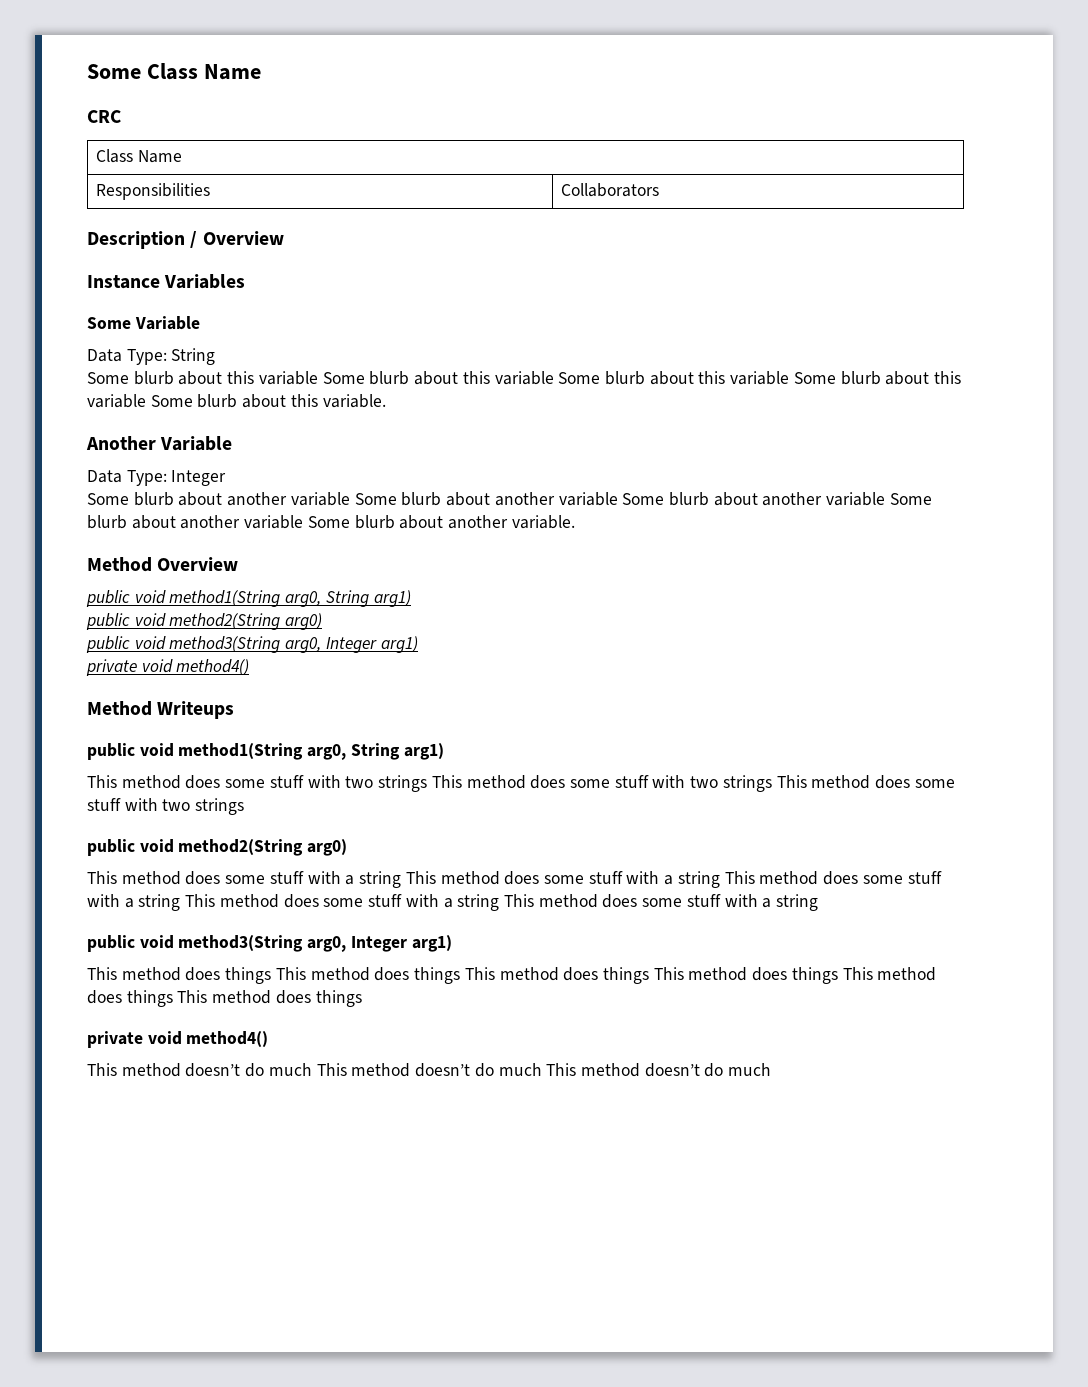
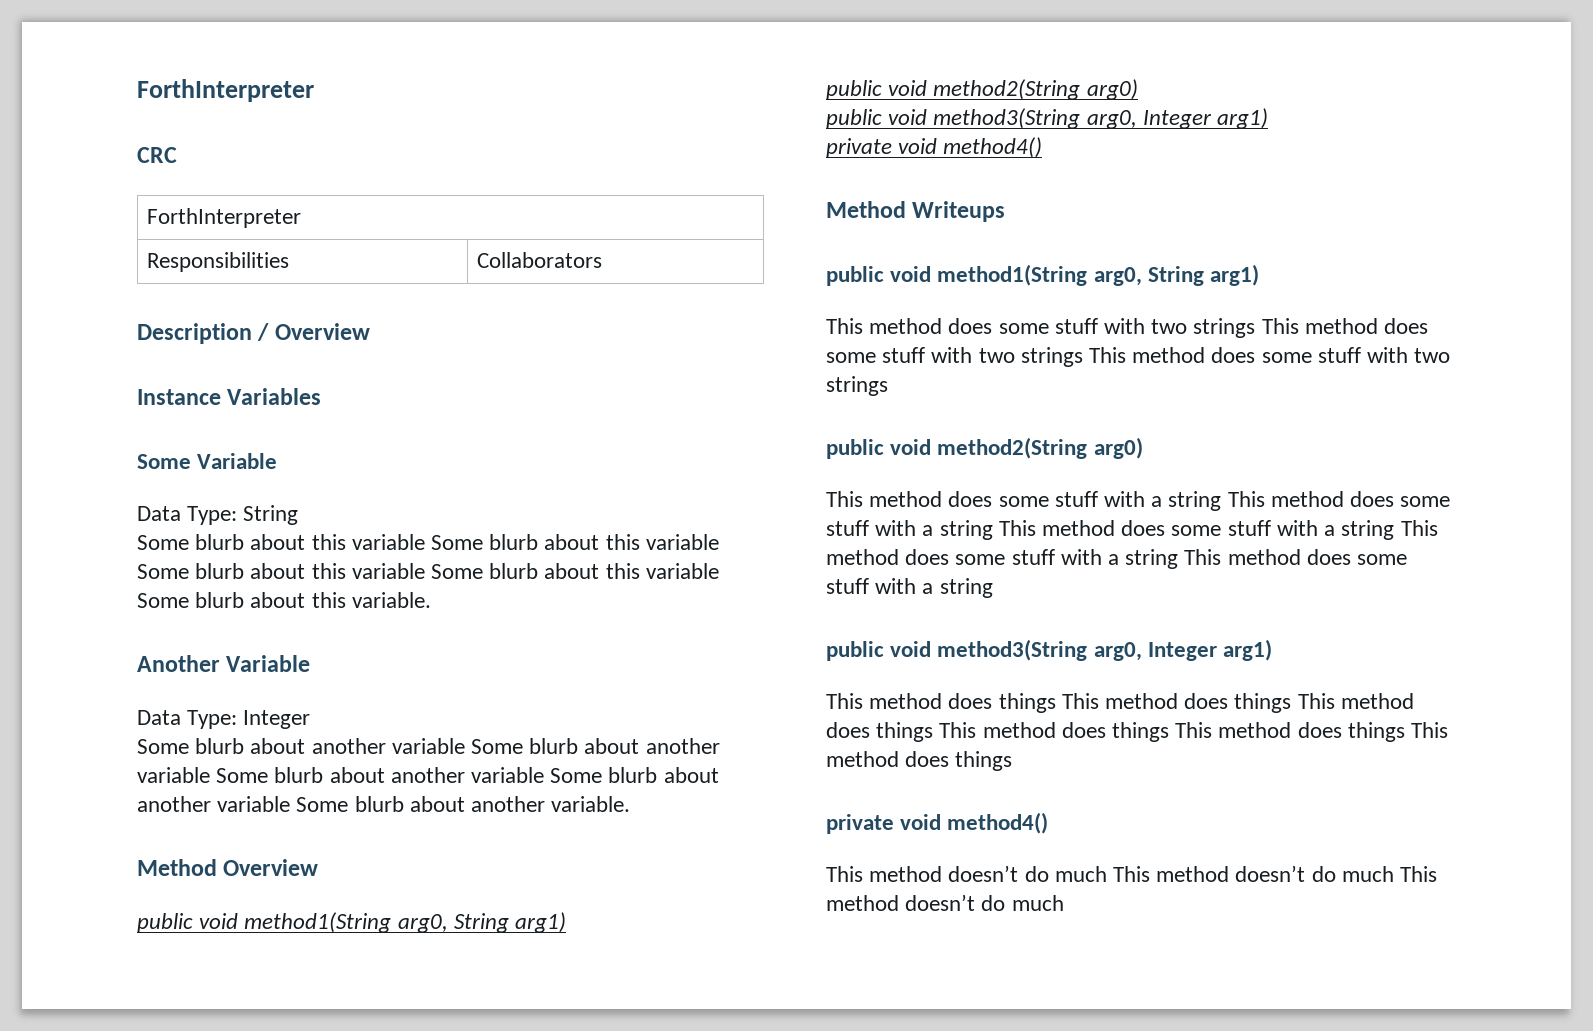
[87,63,261,80] Some Class Name -> [137,79,314,102] ForthInterpreter
[96,149,182,163] Class Name -> [147,208,302,228] ForthInterpreter

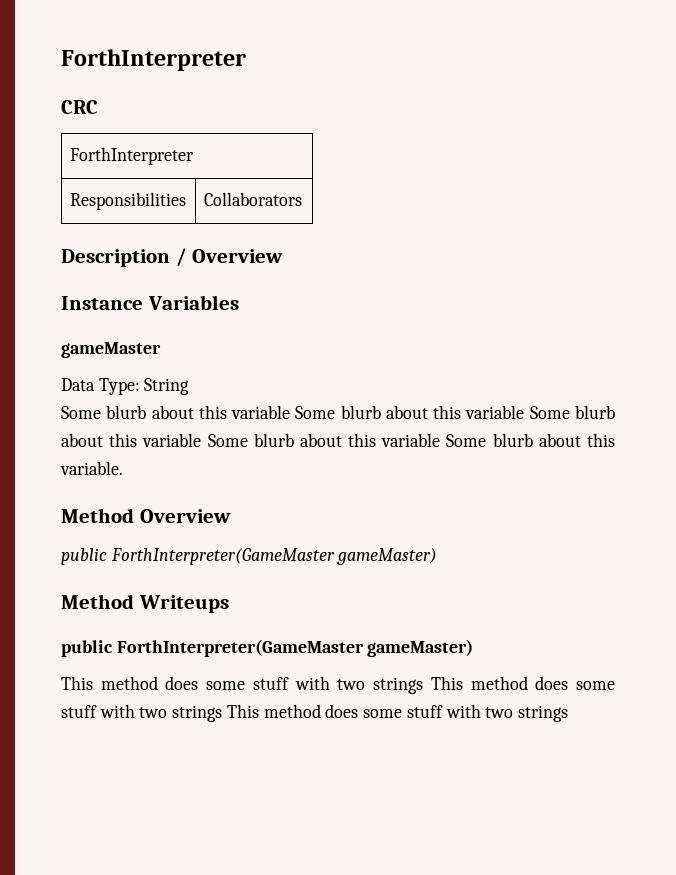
[137,453,278,469] Some Variable -> [61,342,161,358] gameMaster
[137,655,311,672] [137,710,311,729] [137,738,720,754] [137,767,719,783] [137,796,631,812] [137,859,319,876] [137,912,567,933] [826,79,1138,100] [826,108,1269,129] [826,137,1043,158] [826,201,1006,222] [826,264,1260,286] Another Variable // Data Type: Integer // Some blurb about another variable Some blurb about another variable Some blurb about another variable Some blurb about another variable Some blurb about another variable. // Method Overview // public void method1(String arg0, String arg1) // public void method2(String arg0) // public void method3(String arg0, Integer arg1) // private void method4() // Method Writeups // public void method1(String arg0, String arg1) -> [61,508,231,523] [61,548,438,565] [61,594,229,613] [61,639,474,657] Method Overview // public ForthInterpreter(GameMaster gameMaster) // Method Writeups // public ForthInterpreter(GameMaster gameMaster)
[826,437,1143,459] [826,491,1451,511] [826,520,1438,540] [826,549,1408,569] [826,578,993,598] [826,639,1273,661] [826,693,1414,713] [826,722,1449,742] [826,751,1013,771] [826,812,1049,834] [826,865,1438,882] [826,894,1064,911] // public void method2(String arg0) // This method does some stuff with a string This method does some stuff with a string This method does some stuff with a string This method does some stuff with a string This method does some stuff with a string // public void method3(String arg0, Integer arg1) // This method does things This method does things This method does things This method does things This method does things This method does things // private void method4() // This method doesn’t do much This method doesn’t do much This method doesn’t do much -> (568, 713) none

